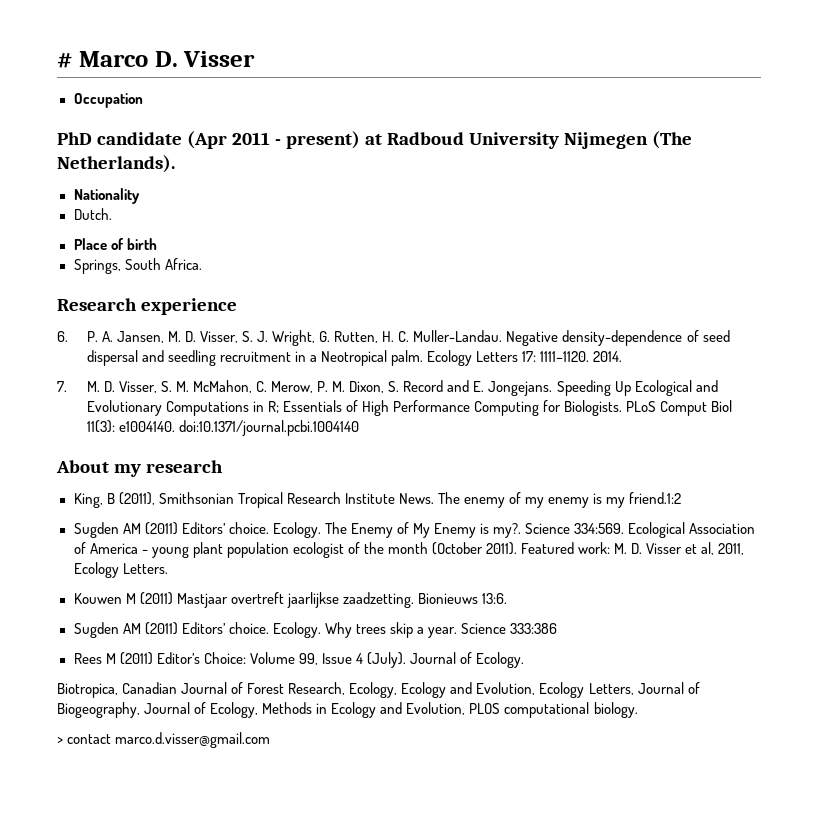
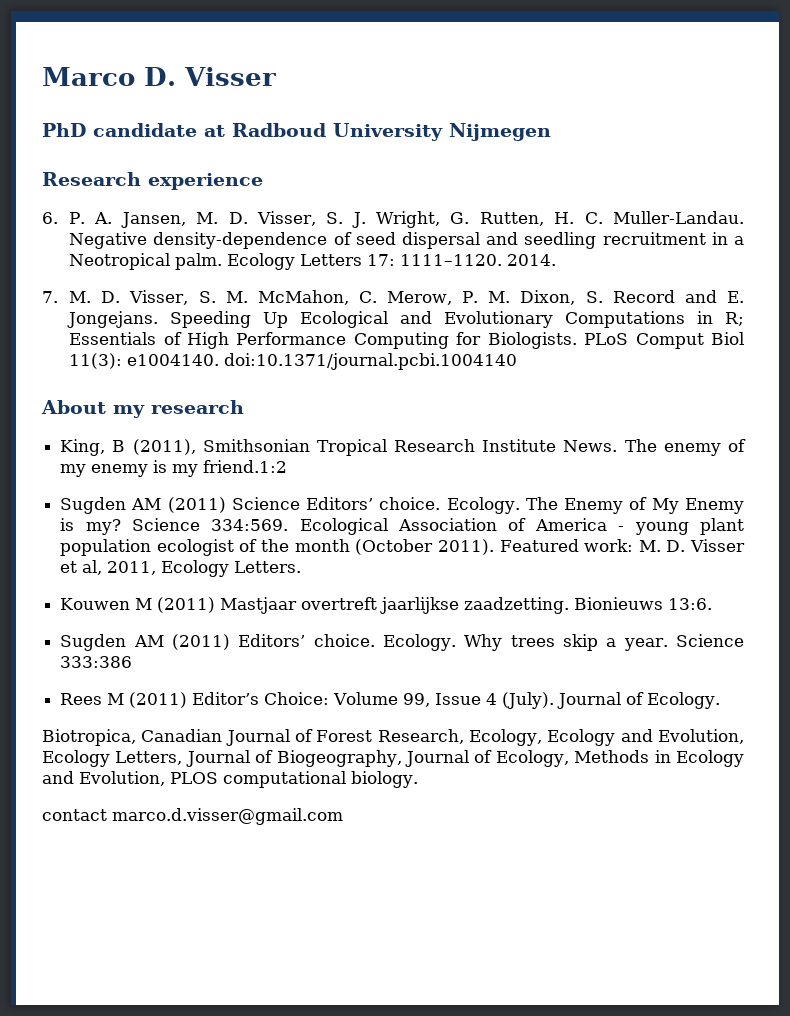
[57,52,72,68] # -> (42, 76) none
[73,93,143,108] // Occupation -> (276, 76) none
[186,131,360,149] (Apr 2011 - present) -> (197, 130) none
[651,131,692,149] [57,155,175,173] [73,188,140,204] [73,208,112,220] [73,238,157,250] [73,258,202,274] (The Netherlands). // Nationality // Dutch. // Place of birth // Springs, South Africa. -> (551, 132) none
(178, 528) none -> [231,497,300,510] Science
[493,523,522,538] my?. -> [85,519,121,535] my?
[57,737,63,744] > -> (418, 779) none

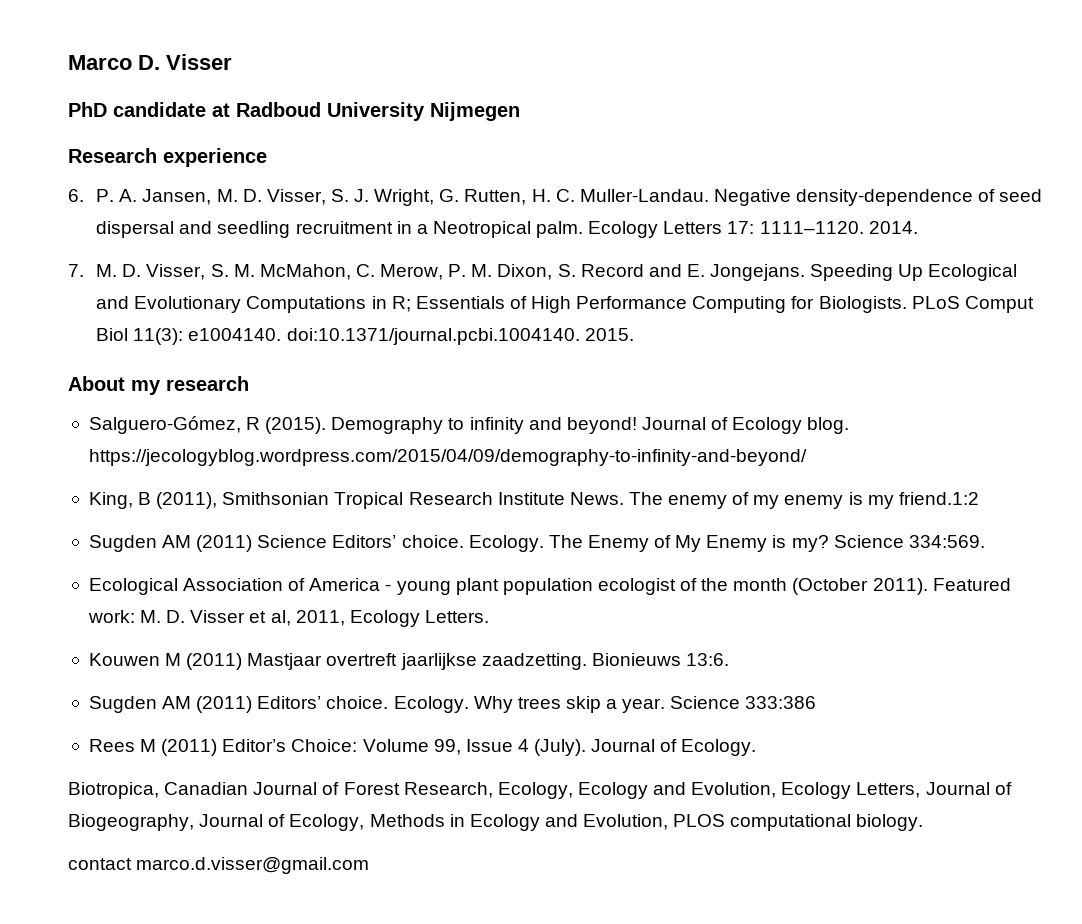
[224,353,518,370] doi:10.1371/journal.pcbi.1004140 -> [286,328,634,345] doi:10.1371/journal.pcbi.1004140. 2015.
(244, 407) none -> [88,416,850,434] [88,449,807,466] // Salguero-Gómez, R (2015). Demography to infinity and beyond! Journal of Ecology blog. https://jecologyblog.wordpress.com/2015/04/09/demography-to-infinity-and-beyond/
(289, 525) none -> (985, 541) //

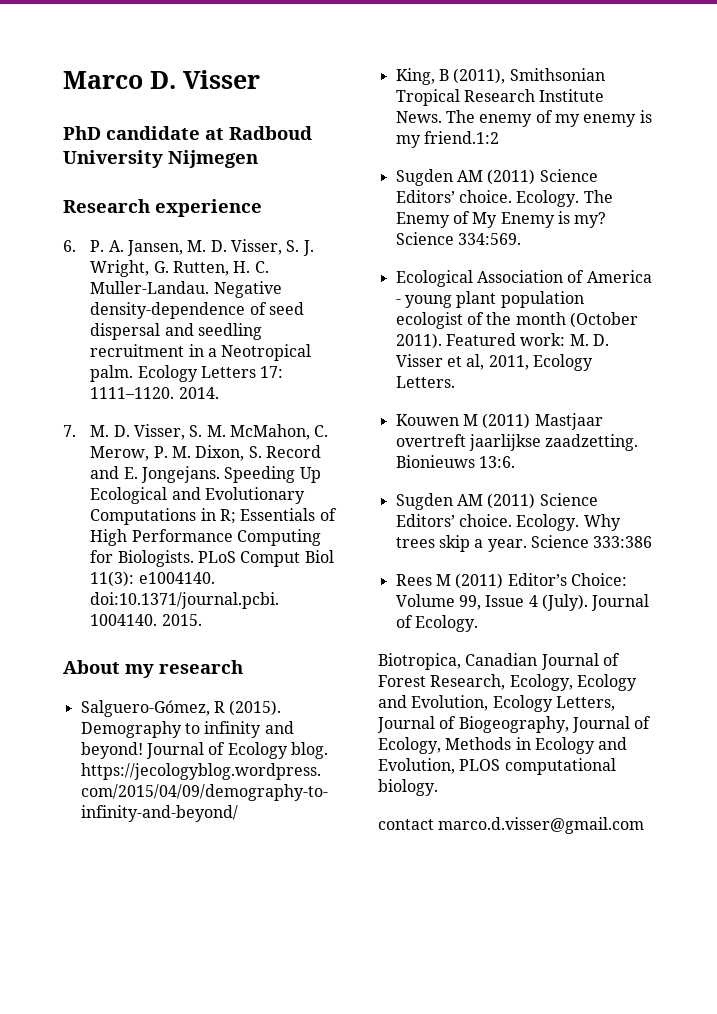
(253, 704) none -> [539,493,598,506] Science

